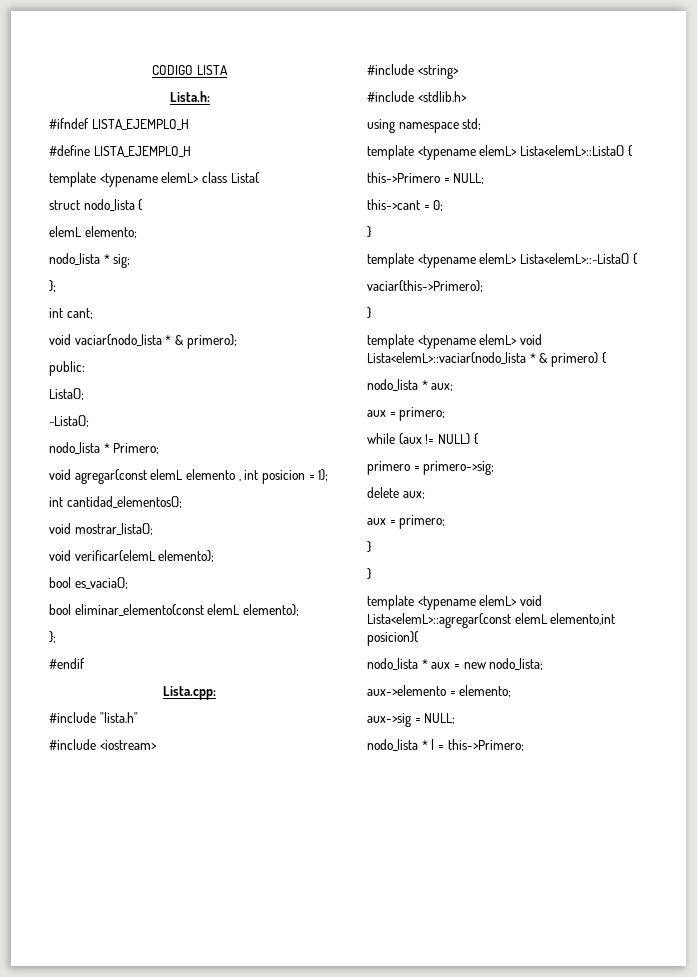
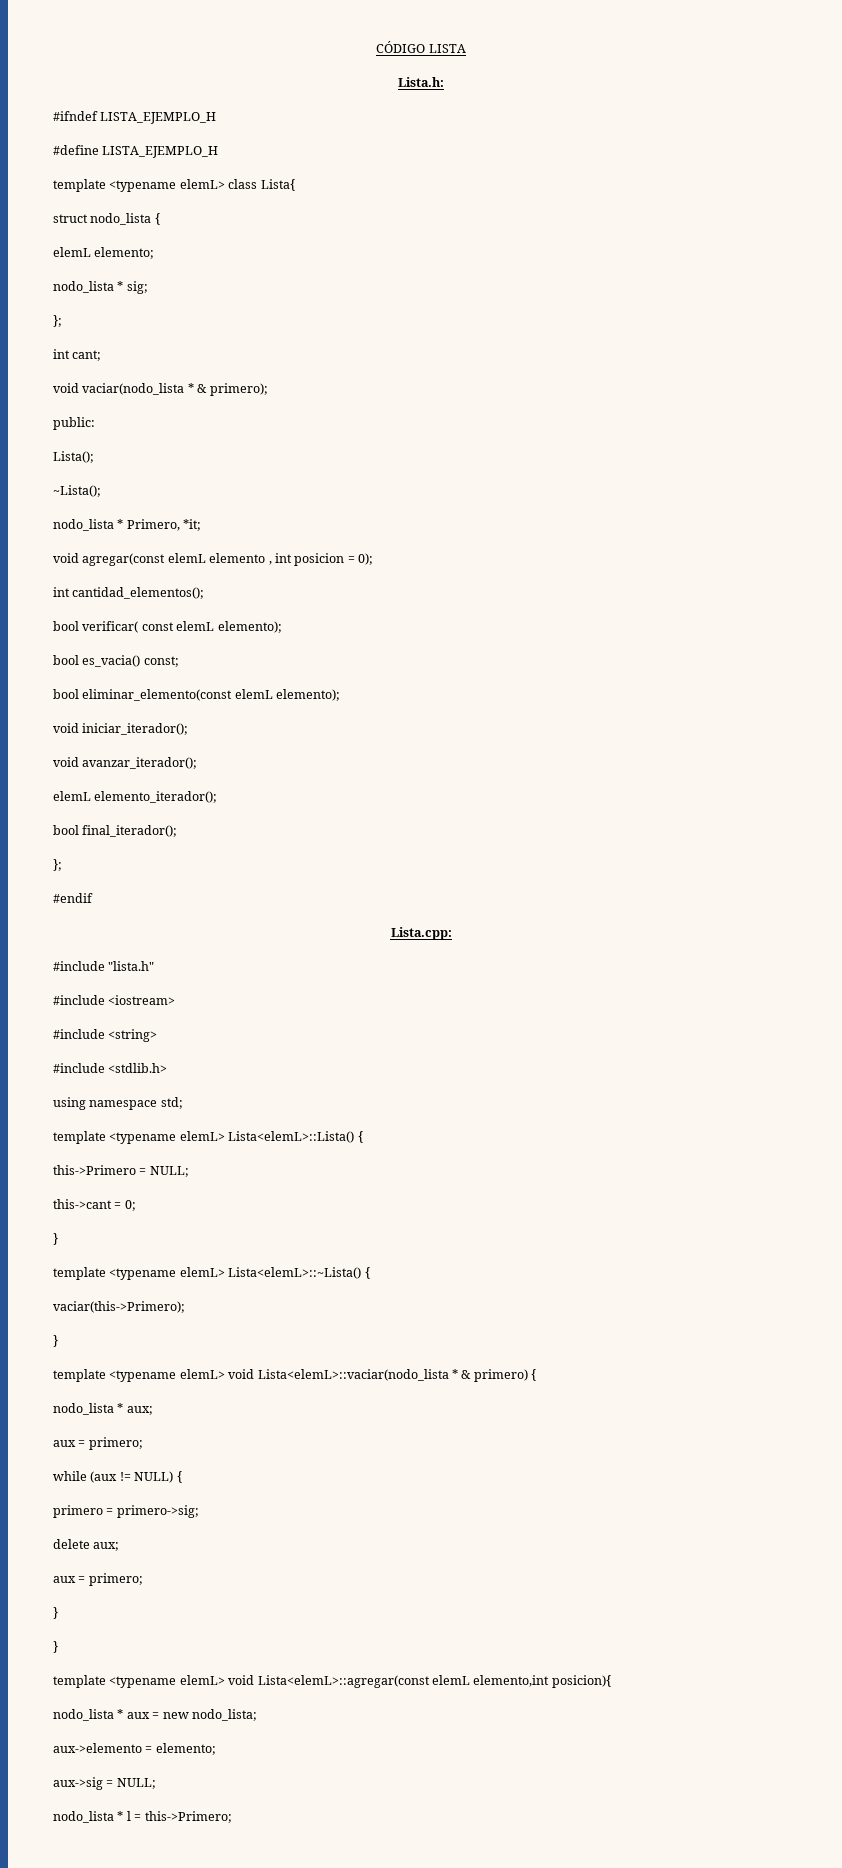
[152,65,194,75] CODIGO -> [376,41,426,53] CÓDIGO
[113,443,160,454] Primero; -> [126,519,202,531] Primero, *it;
[318,469,329,481] 1); -> [358,553,373,565] 0);
[49,523,153,535] [49,550,156,562] void mostrar_lista(); // void verificar(elemL -> [53,621,215,633] bool verificar( const elemL
[74,577,128,589] es_vacia(); -> [82,655,179,667] es_vacia() const;
(299, 610) none -> [53,723,189,735] [53,757,198,769] [53,791,218,803] [53,825,178,837] // void iniciar_iterador(); // void avanzar_iterador(); // elemL elemento_iterador(); // bool final_iterador();

